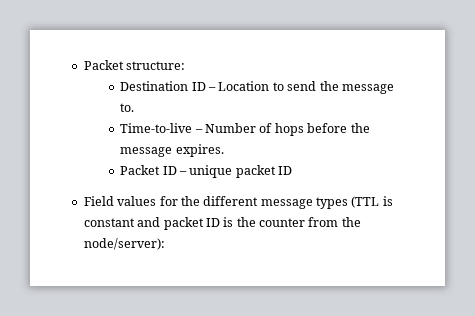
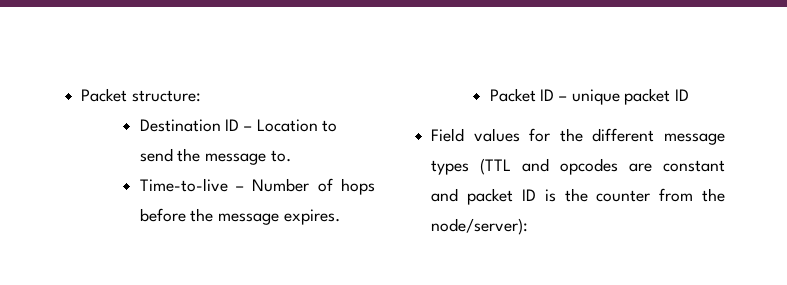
[382,196,393,206] is -> [522,158,653,175] and opcodes are

